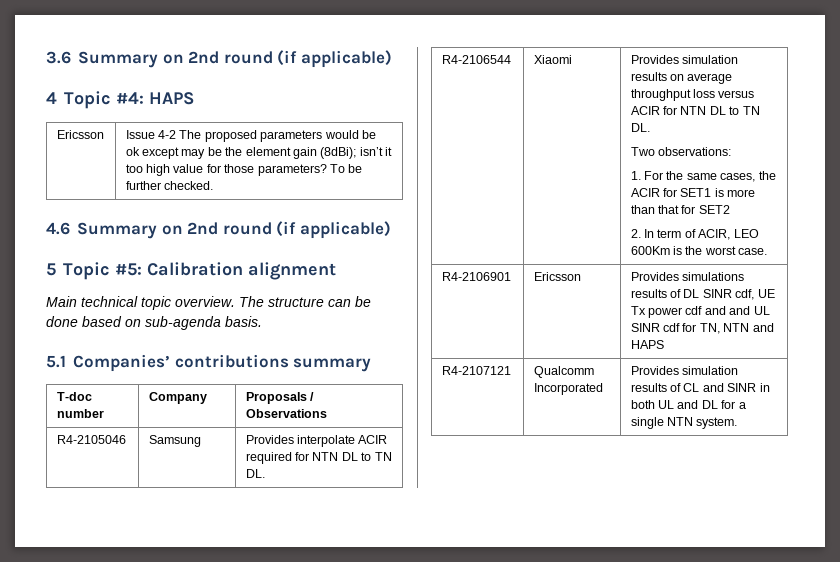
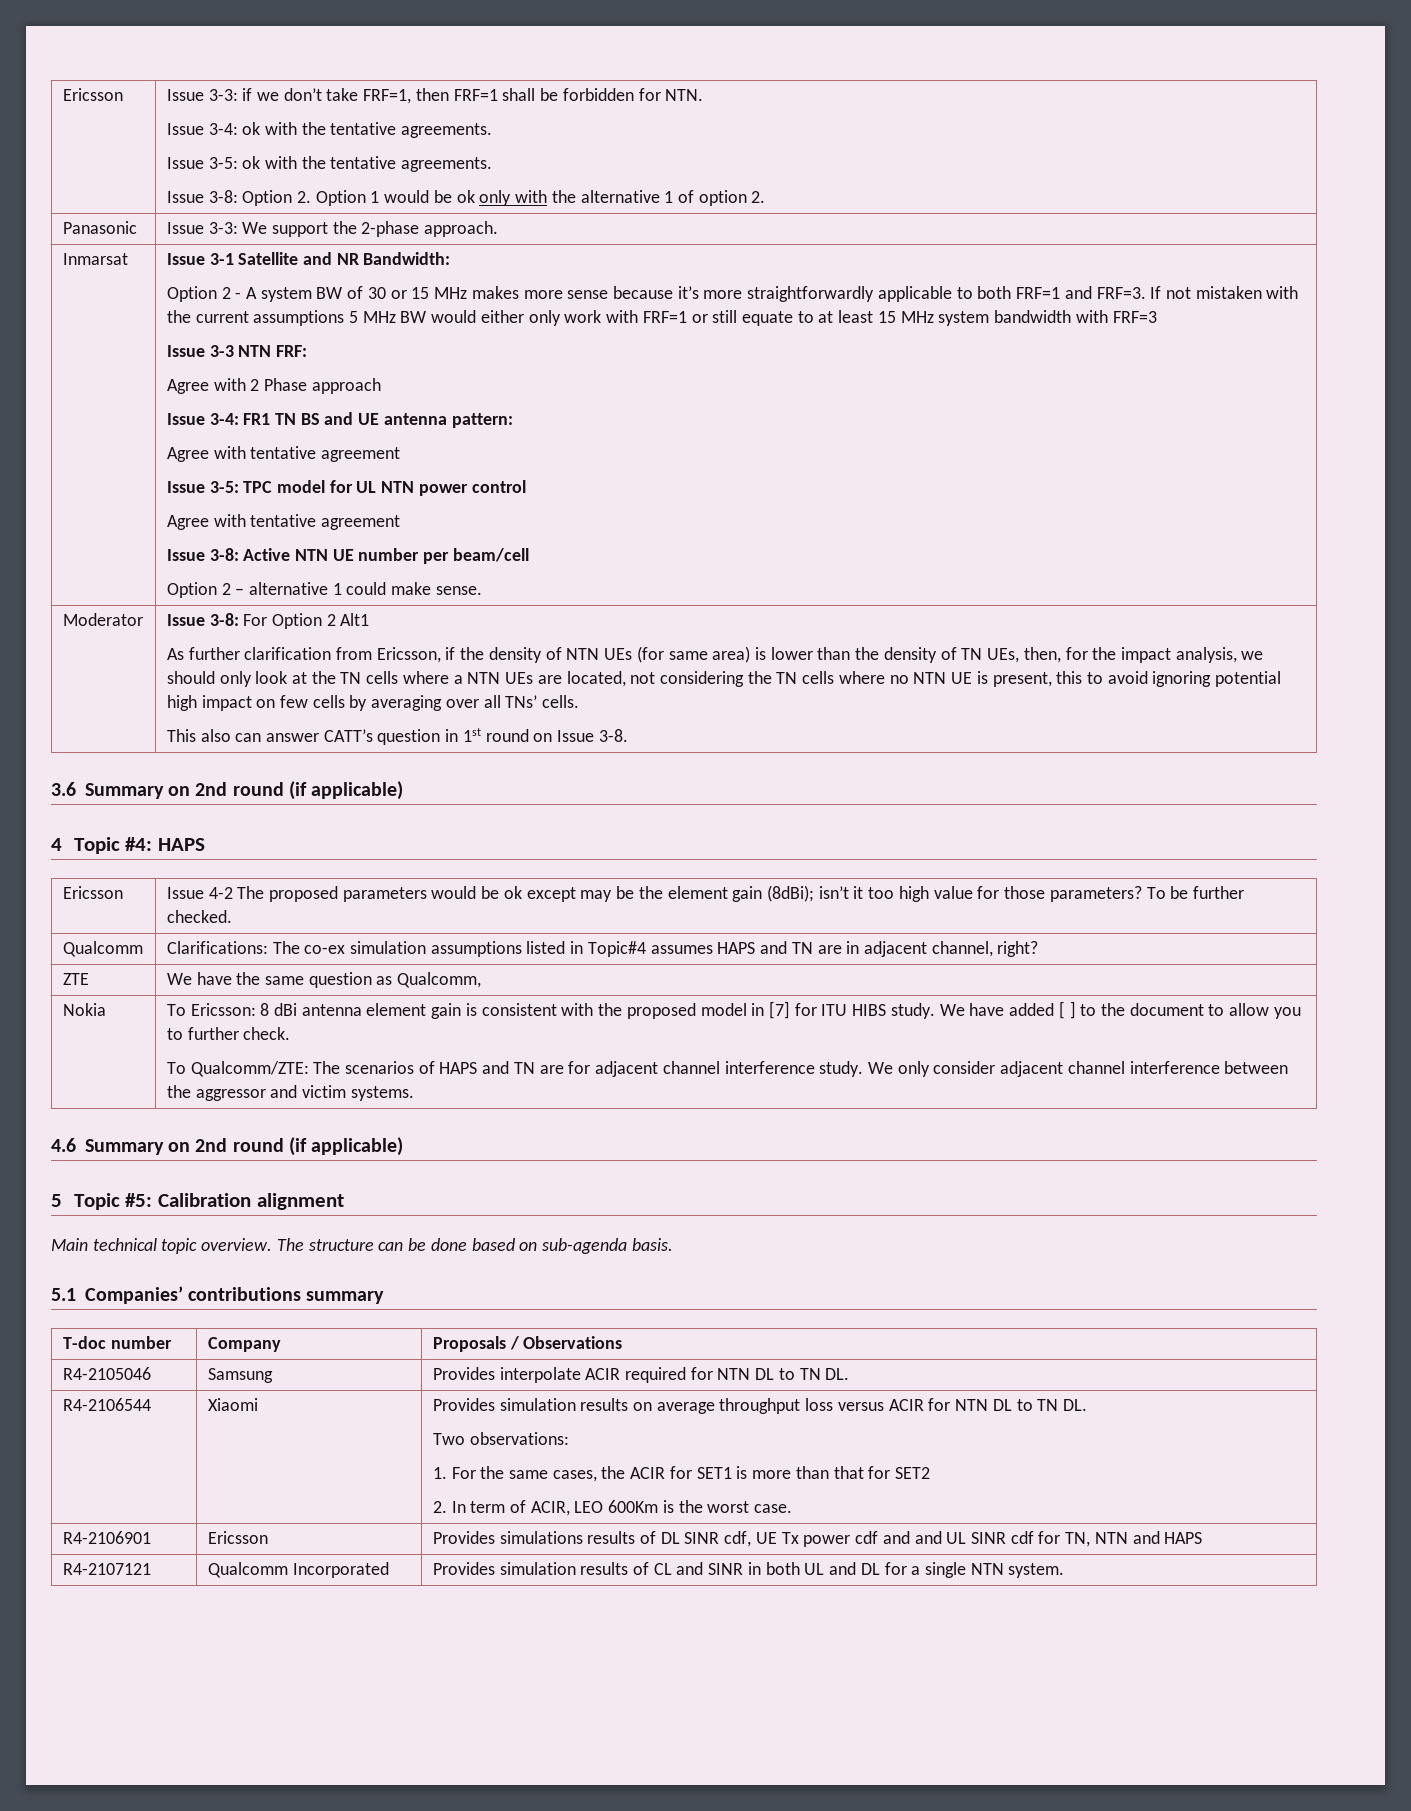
(46, 57) none -> [62,88,123,101] [166,88,704,104] [166,122,493,138] [166,156,493,172] [166,190,766,206] [62,221,137,234] [166,221,499,237] [62,253,128,265] [166,252,451,265] [166,286,1299,302] [166,310,1157,326] [166,345,308,357] [166,378,381,394] [166,412,513,428] [166,446,401,462] [166,480,526,496] [166,514,401,530] [166,548,529,564] [166,582,482,598] [62,613,143,626] [166,613,370,629] [166,646,1264,663] [166,671,1282,687] [166,695,580,711] [166,728,628,745] Ericsson | Issue 3-3: if we don’t take FRF=1, then FRF=1 shall be forbidden for NTN. // Issue 3-4: ok with the tentative agreements. // Issue 3-5: ok with the tentative agreements. // Issue 3-8: Option 2. Option 1 would be ok only with the alternative 1 of option 2. // Panasonic | Issue 3-3: We support the 2-phase approach. // Inmarsat | Issue 3-1 Satellite and NR Bandwidth: // Option 2 - A system BW of 30 or 15 MHz makes more sense because it’s more straightforwardly applicable to both FRF=1 and FRF=3. If not mistaken with the current assumptions 5 MHz BW would either only work with FRF=1 or still equate to at least 15 MHz system bandwidth with FRF=3 // Issue 3-3 NTN FRF: // Agree with 2 Phase approach // Issue 3-4: FR1 TN BS and UE antenna pattern: // Agree with tentative agreement // Issue 3-5: TPC model for UL NTN power control // Agree with tentative agreement // Issue 3-8: Active NTN UE number per beam/cell // Option 2 – alternative 1 could make sense. // Moderator | Issue 3-8: For Option 2 Alt1 // As further clarification from Ericsson, if the density of NTN UEs (for same area) is lower than the density of TN UEs, then, for the impact analysis, we should only look at the TN cells where a NTN UEs are located, not considering the TN cells where no NTN UE is present, this to avoid ignoring potential high impact on few cells by averaging over all TNs’ cells. // This also can answer CATT’s question in 1st round on Issue 3-8. //
(214, 185) none -> [62,941,143,957] [166,941,1039,957] [62,973,89,985] [166,972,482,988] [62,1003,106,1016] [166,1001,1301,1019] [166,1027,291,1040] [166,1061,1289,1077] [166,1085,414,1101] // Qualcomm | Clarifications: The co-ex simulation assumptions listed in Topic#4 assumes HAPS and TN are in adjacent channel, right? // ZTE | We have the same question as Qualcomm, // Nokia | To Ericsson: 8 dBi antenna element gain is consistent with the proposed model in [7] for ITU HIBS study. We have added [ ] to the document to allow you to further check. // To Qualcomm/ZTE: The scenarios of HAPS and TN are for adjacent channel interference study. We only consider adjacent channel interference between the aggressor and victim systems.

